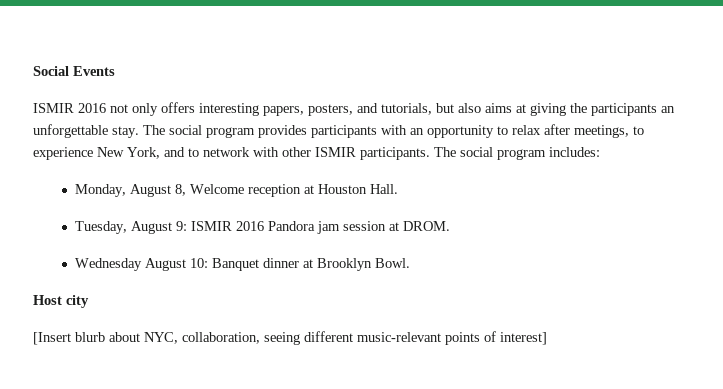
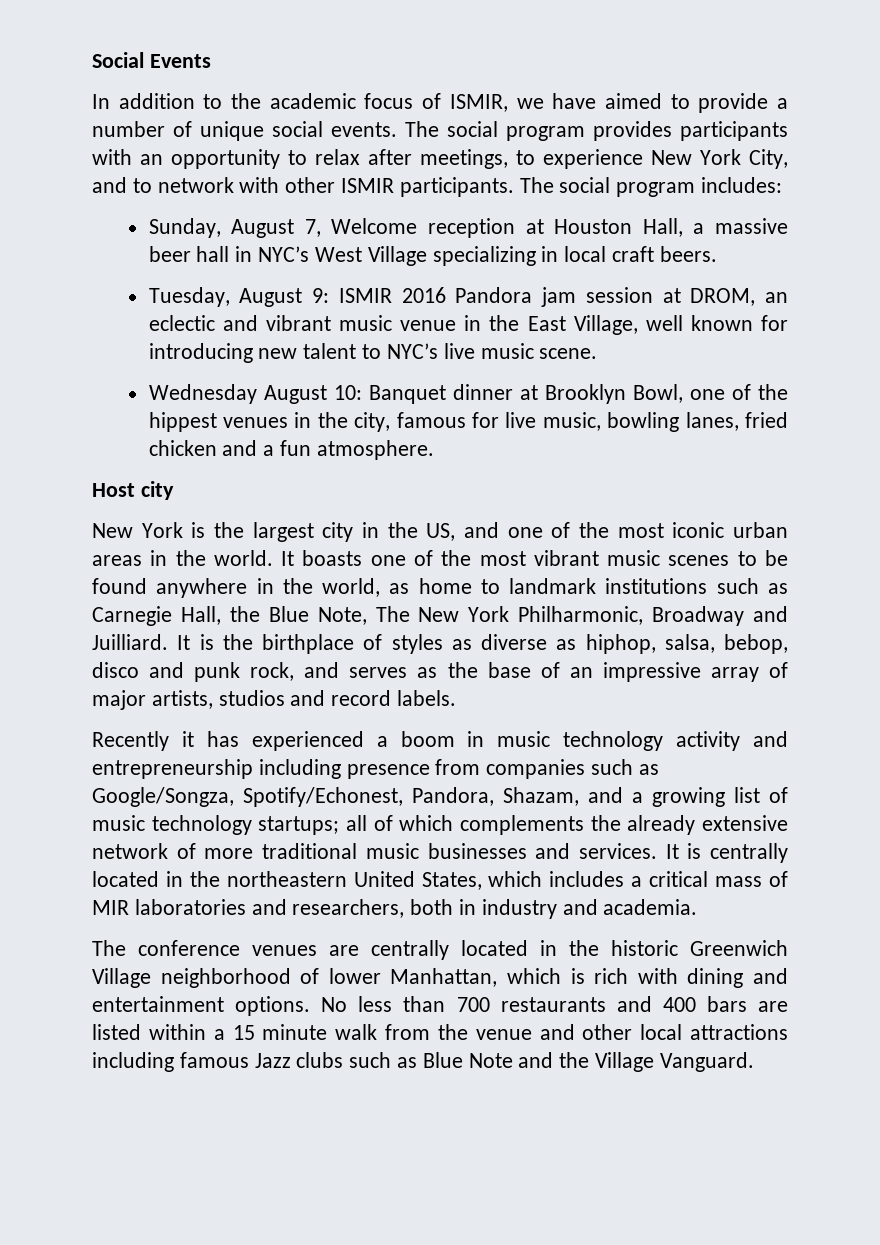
[33,102,675,116] [33,124,139,138] ISMIR 2016 not only offers interesting papers, posters, and tutorials, but also aims at giving the participants an unforgettable stay. -> [92,93,788,113] [92,121,397,141] In addition to the academic focus of ISMIR, we have aimed to provide a number of unique social events.
[127,147,160,159] York, -> [700,149,788,169] York City,
[74,184,186,197] Monday, August 8, -> [148,218,321,238] Sunday, August 7,
[369,184,398,194] Hall. -> [642,218,788,237] [148,246,717,266] Hall, a massive beer hall in NYC’s West Village specializing in local craft beers.
[402,221,450,231] DROM. -> [690,288,788,306] [148,315,788,335] [148,343,598,363] DROM, an eclectic and vibrant music venue in the East Village, well known for introducing new talent to NYC’s live music scene.
[374,258,410,268] [33,295,89,308] [33,331,547,345] Bowl. // Host city // [Insert blurb about NYC, collaboration, seeing different music-relevant points of interest] -> [632,384,789,403] [148,412,789,432] [148,440,434,460] [92,481,174,500] [92,522,788,542] [92,550,789,566] [92,578,788,598] [92,606,788,626] [92,634,788,654] [92,662,789,682] [92,690,457,710] [92,731,788,751] [92,759,659,779] [92,787,788,807] [92,815,788,835] [92,843,788,863] [92,871,788,890] [92,899,698,919] [92,940,788,960] [92,968,789,988] [92,996,789,1016] [92,1024,788,1040] [92,1052,754,1072] Bowl, one of the hippest venues in the city, famous for live music, bowling lanes, fried chicken and a fun atmosphere. // Host city // New York is the largest city in the US, and one of the most iconic urban areas in the world. It boasts one of the most vibrant music scenes to be found anywhere in the world, as home to landmark institutions such as Carnegie Hall, the Blue Note, The New York Philharmonic, Broadway and Juilliard. It is the birthplace of styles as diverse as hiphop, salsa, bebop, disco and punk rock, and serves as the base of an impressive array of major artists, studios and record labels. // Recently it has experienced a boom in music technology activity and entrepreneurship including presence from companies such as Google/Songza, Spotify/Echonest, Pandora, Shazam, and a growing list of music technology startups; all of which complements the already extensive network of more traditional music businesses and services. It is centrally located in the northeastern United States, which includes a critical mass of MIR laboratories and researchers, both in industry and academia. // The conference venues are centrally located in the historic Greenwich Village neighborhood of lower Manhattan, which is rich with dining and entertainment options. No less than 700 restaurants and 400 bars are listed within a 15 minute walk from the venue and other local attractions including famous Jazz clubs such as Blue Note and the Village Vanguard.

